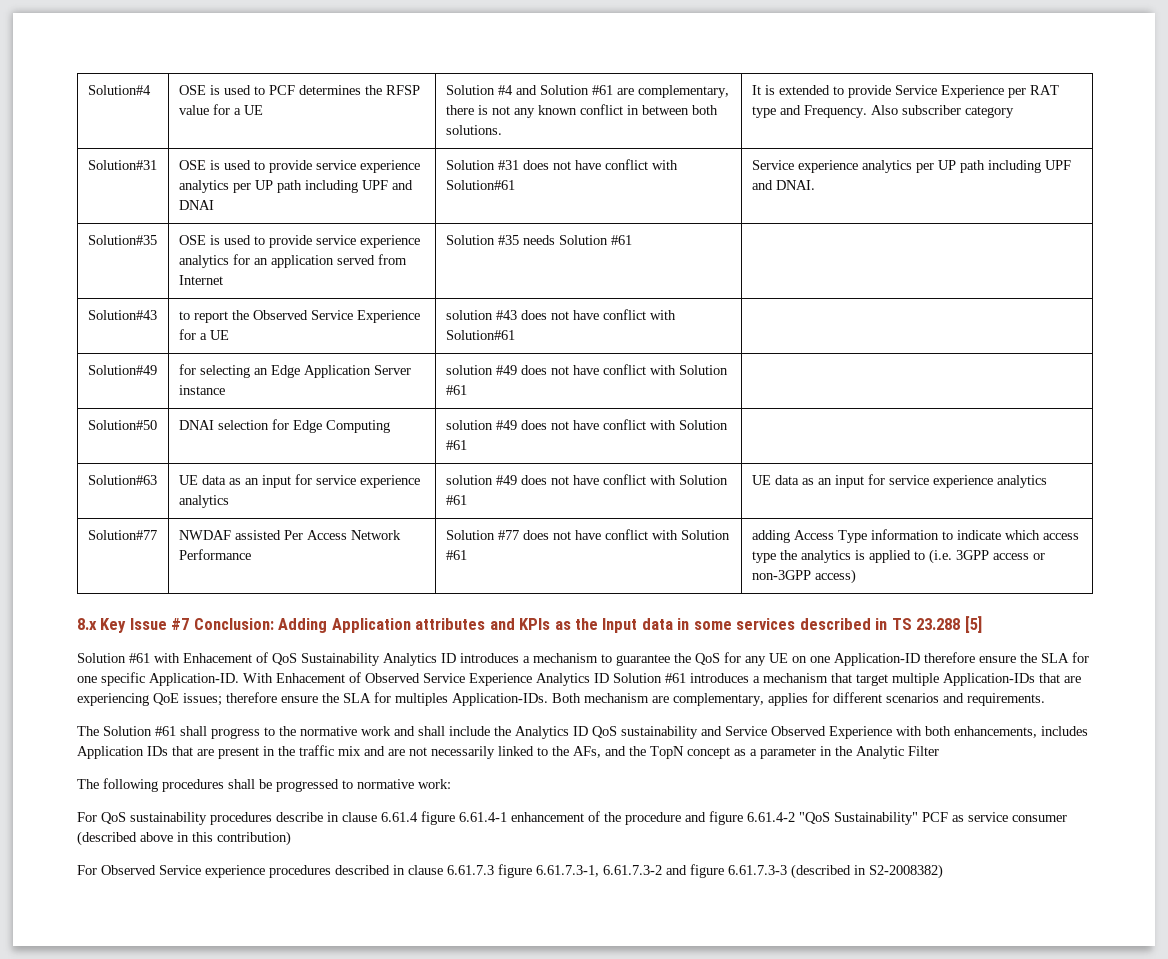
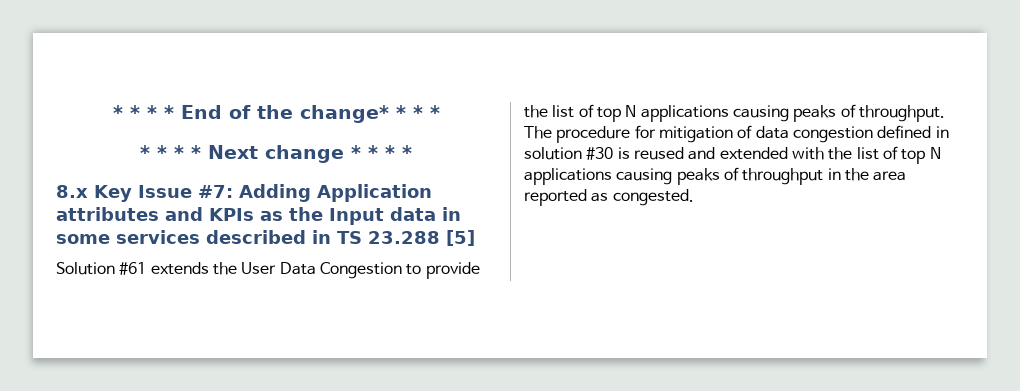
[87,85,151,95] [178,85,420,95] [178,104,263,115] [445,85,729,98] [445,104,718,118] [445,125,502,135] [751,85,1059,98] [751,105,1014,118] [87,160,157,170] [178,160,420,173] [178,180,413,193] [178,200,214,210] [445,159,678,170] [445,180,515,190] [751,160,1071,173] [751,180,815,190] [87,235,157,245] [178,235,420,248] [178,254,407,268] [178,275,223,285] [445,235,632,245] [87,310,157,320] [178,310,420,323] [178,329,229,340] [445,309,676,320] [445,330,515,340] [87,365,157,375] [178,364,411,378] [178,385,225,395] [445,364,728,375] [445,385,467,395] [87,420,157,430] [178,419,390,433] [445,419,728,430] [445,440,467,450] [87,475,157,485] [178,474,420,488] [178,495,229,508] [445,474,728,485] [445,495,467,505] [751,474,1047,488] [87,530,157,540] [178,530,401,540] [178,549,251,560] [445,529,730,540] [445,550,467,560] [751,529,1079,543] [751,549,1045,564] [751,569,856,584] Solution#4 | OSE is used to PCF determines the RFSP value for a UE | Solution #4 and Solution #61 are complementary, there is not any known conflict in between both solutions. | It is extended to provide Service Experience per RAT type and Frequency. Also subscriber category // Solution#31 | OSE is used to provide service experience analytics per UP path including UPF and DNAI | Solution #31 does not have conflict with Solution#61 | Service experience analytics per UP path including UPF and DNAI. // Solution#35 | OSE is used to provide service experience analytics for an application served from Internet | Solution #35 needs Solution #61 | // Solution#43 | to report the Observed Service Experience for a UE | solution #43 does not have conflict with Solution#61 | // Solution#49 | for selecting an Edge Application Server instance | solution #49 does not have conflict with Solution #61 | // Solution#50 | DNAI selection for Edge Computing | solution #49 does not have conflict with Solution #61 | // Solution#63 | UE data as an input for service experience analytics | solution #49 does not have conflict with Solution #61 | UE data as an input for service experience analytics // Solution#77 | NWDAF assisted Per Access Network Performance | Solution #77 does not have conflict with Solution #61 | adding Access Type information to indicate which access type the analytics is applied to (i.e. 3GPP access or non-3GPP access) -> [112,105,440,123] [140,145,412,163] * * * * End of the change* * * * // * * * * Next change * * * *
[171,618,274,630] #7 Conclusion: -> [198,185,233,198] #7:
[154,652,1089,666] [77,672,1081,686] [77,692,1045,706] [77,726,1088,739] [77,745,939,759] [77,778,451,792] [77,811,1067,825] [77,831,291,846] [77,864,943,879] with Enhacement of QoS Sustainability Analytics ID introduces a mechanism to guarantee the QoS for any UE on one Application-ID therefore ensure the SLA for one specific Application-ID. With Enhacement of Observed Service Experience Analytics ID Solution #61 introduces a mechanism that target multiple Application-IDs that are experiencing QoE issues; therefore ensure the SLA for multiples Application-IDs. Both mechanism are complementary, applies for different scenarios and requirements. // The Solution #61 shall progress to the normative work and shall include the Analytics ID QoS sustainability and Service Observed Experience with both enhancements, includes Application IDs that are present in the traffic mix and are not necessarily linked to the AFs, and the TopN concept as a parameter in the Analytic Filter // The following procedures shall be progressed to normative work: // For QoS sustainability procedures describe in clause 6.61.4 figure 6.61.4-1 enhancement of the procedure and figure 6.61.4-2 "QoS Sustainability" PCF as service consumer (described above in this contribution) // For Observed Service experience procedures described in clause 6.61.7.3 figure 6.61.7.3-1, 6.61.7.3-2 and figure 6.61.7.3-3 (described in S2-2008382) -> [150,262,480,279] [524,104,945,122] [524,125,949,143] [524,146,941,164] [524,167,907,185] [524,189,694,206] extends the User Data Congestion to provide the list of top N applications causing peaks of throughput. The procedure for mitigation of data congestion defined in solution #30 is reused and extended with the list of top N applications causing peaks of throughput in the area reported as congested.

